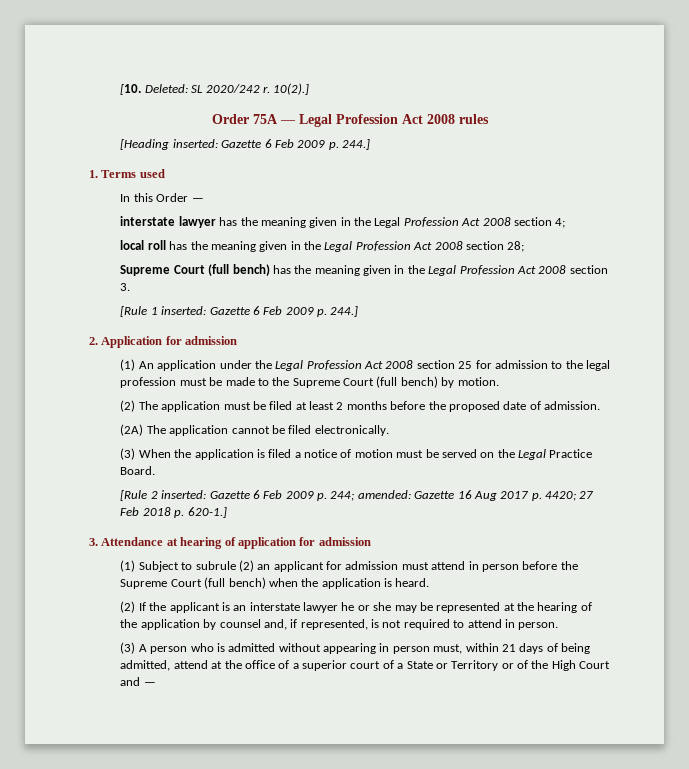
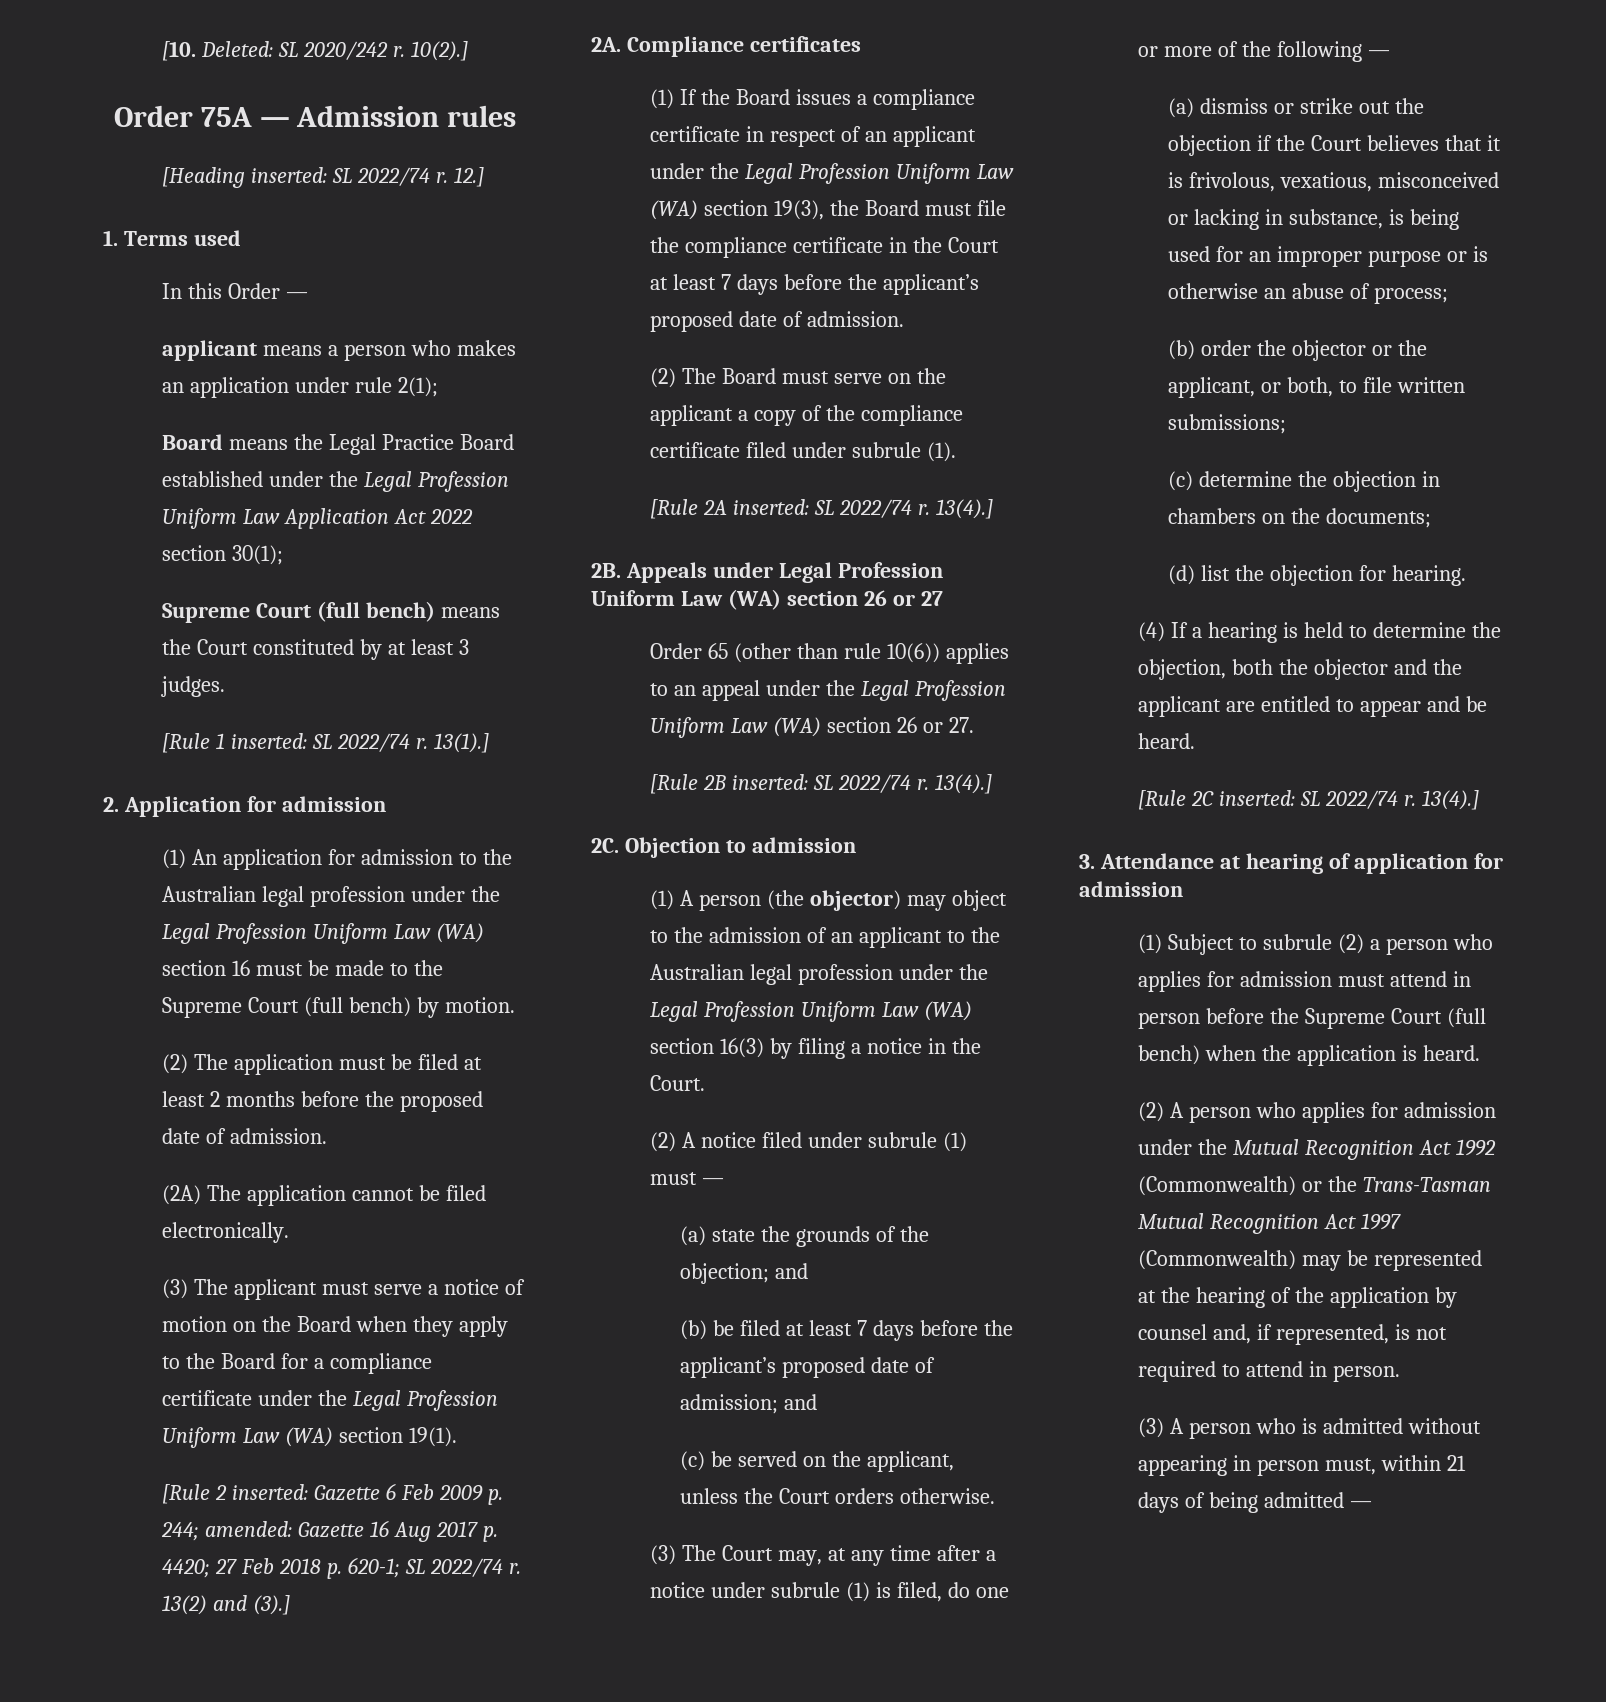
[299,114,455,127] Legal Profession Act 2008 -> [296,105,440,127] Admission
[221,139,371,150] Gazette 6 Feb 2009 p. 244.] -> [332,167,485,187] SL 2022/74 r. 12.]
[120,216,566,228] [120,240,525,252] [120,264,608,276] [120,283,131,291] [120,306,359,317] interstate lawyer has the meaning given in the Legal Profession Act 2008 section 4; // local roll has the meaning given in the Legal Profession Act 2008 section 28; // Supreme Court (full bench) has the meaning given in the Legal Profession Act 2008 section 3. // [Rule 1 inserted: Gazette 6 Feb 2009 p. 244.] -> [162,340,517,361] [162,377,439,398] [162,434,515,455] [162,471,510,492] [162,508,474,529] [162,545,284,565] [162,601,501,623] [162,639,470,660] [161,676,226,697] [162,733,490,753] applicant means a person who makes an application under rule 2(1); // Board means the Legal Practice Board established under the Legal Profession Uniform Law Application Act 2022 section 30(1); // Supreme Court (full bench) means the Court constituted by at least 3 judges. // [Rule 1 inserted: SL 2022/74 r. 13(1).]
[219,360,611,371] [120,377,177,388] under the Legal Profession Act 2008 section 25 for admission to the legal profession -> [328,849,513,865] [162,886,501,907] [162,923,485,944] [162,960,251,976] for admission to the Australian legal profession under the Legal Profession Uniform Law (WA) section 16
[138,449,593,460] [120,466,156,475] When the application is filed a notice of motion must be served on the Legal Practice Board. -> [194,1279,526,1300] [162,1316,509,1337] [162,1353,433,1374] [162,1390,499,1411] [162,1427,458,1448] The applicant must serve a notice of motion on the Board when they apply to the Board for a compliance certificate under the Legal Profession Uniform Law (WA) section 19(1).
[187,507,227,518] 620-1.] -> [348,1557,521,1578] [162,1595,291,1615] [591,36,861,57] [650,89,976,110] [650,126,977,147] [650,163,1015,184] [650,200,1007,220] [650,237,1000,258] [650,274,980,295] [650,311,905,332] [650,368,947,388] [650,405,964,426] [650,442,957,462] [650,499,994,519] [591,562,943,583] [591,589,943,610] [650,643,1010,664] [650,680,1007,701] [650,717,975,738] [650,774,993,794] [591,837,856,858] [650,890,1008,911] [650,927,1001,948] [650,964,989,985] [650,1001,973,1022] [650,1038,982,1059] [650,1075,706,1091] [650,1132,968,1152] [650,1172,725,1185] [680,1226,929,1247] [680,1263,809,1284] [680,1320,1013,1341] [680,1357,935,1378] [680,1394,818,1414] [680,1451,954,1472] [680,1488,995,1504] [650,1545,996,1566] [650,1582,1010,1602] [1138,41,1391,62] [1168,98,1424,118] [1168,135,1501,156] [1168,172,1499,192] [1168,209,1459,230] [1168,246,1488,267] [1168,283,1448,304] [1168,340,1427,361] [1168,377,1465,398] [1168,414,1287,434] [1168,471,1440,492] [1168,508,1431,528] [1168,565,1466,586] [1138,622,1501,643] [1138,659,1463,680] [1138,696,1488,717] [1138,733,1196,749] [1138,790,1480,810] 620-1; SL 2022/74 r. 13(2) and (3).] // 2A. Compliance certificates // (1) If the Board issues a compliance certificate in respect of an applicant under the Legal Profession Uniform Law (WA) section 19(3), the Board must file the compliance certificate in the Court at least 7 days before the applicant’s proposed date of admission. // (2) The Board must serve on the applicant a copy of the compliance certificate filed under subrule (1). // [Rule 2A inserted: SL 2022/74 r. 13(4).] // 2B. Appeals under Legal Profession Uniform Law (WA) section 26 or 27 // Order 65 (other than rule 10(6)) applies to an appeal under the Legal Profession Uniform Law (WA) section 26 or 27. // [Rule 2B inserted: SL 2022/74 r. 13(4).] // 2C. Objection to admission // (1) A person (the objector) may object to the admission of an applicant to the Australian legal profession under the Legal Profession Uniform Law (WA) section 16(3) by filing a notice in the Court. // (2) A notice filed under subrule (1) must — // (a) state the grounds of the objection; and // (b) be filed at least 7 days before the applicant’s proposed date of admission; and // (c) be served on the applicant, unless the Court orders otherwise. // (3) The Court may, at any time after a notice under subrule (1) is filed, do one or more of the following — // (a) dismiss or strike out the objection if the Court believes that it is frivolous, vexatious, misconceived or lacking in substance, is being used for an improper purpose or is otherwise an abuse of process; // (b) order the objector or the applicant, or both, to file written submissions; // (c) determine the objection in chambers on the documents; // (d) list the objection for hearing. // (4) If a hearing is held to determine the objection, both the objector and the applicant are entitled to appear and be heard. // [Rule 2C inserted: SL 2022/74 r. 13(4).]
[257,561,324,572] an applicant -> [1370,934,1494,955] [1138,971,1202,992] a person who applies
[138,602,392,613] If the applicant is an interstate lawyer he or she -> [1170,1102,1497,1123] [1138,1139,1497,1160] [1138,1176,1492,1196] [1138,1213,1402,1234] [1138,1250,1297,1270] A person who applies for admission under the Mutual Recognition Act 1992 (Commonwealth) or the Trans-Tasman Mutual Recognition Act 1997 (Commonwealth)
[120,660,611,671] [120,677,141,686] admitted, attend at the office of a superior court of a State or Territory or of the High Court and -> [1264,1492,1345,1508] admitted

